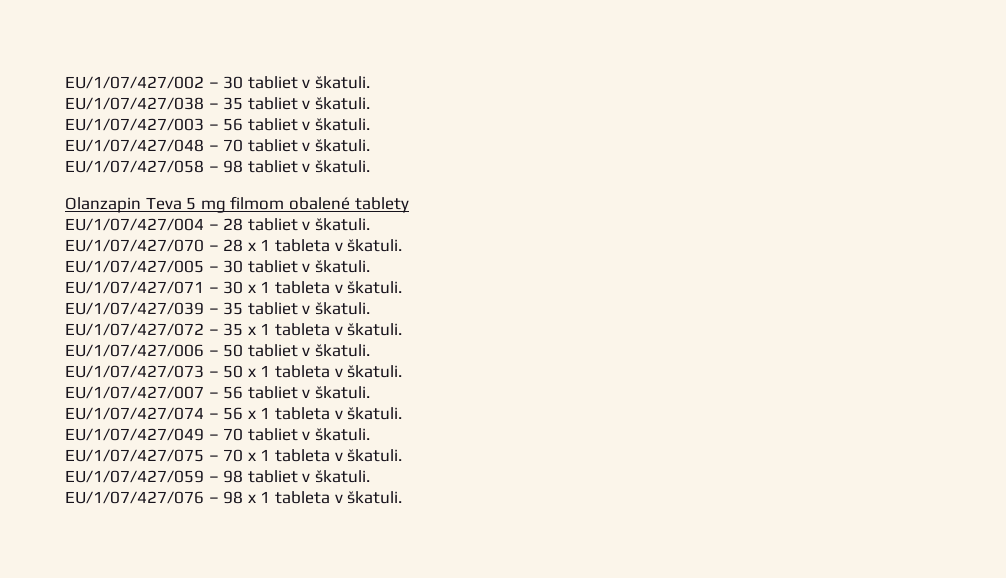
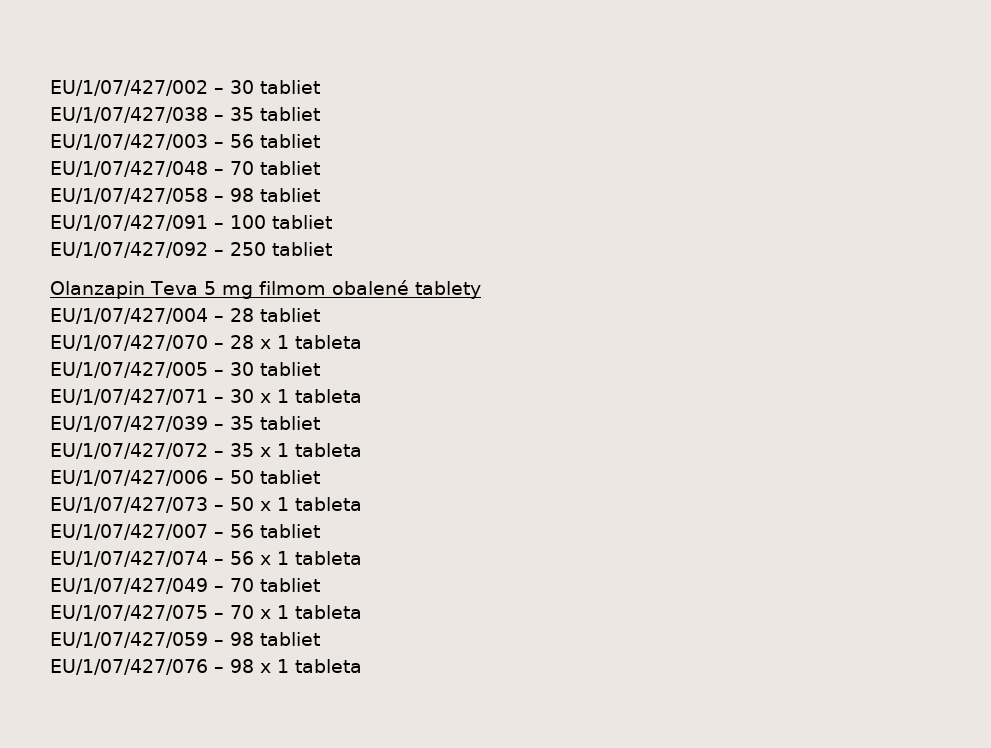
[302,76,370,89] v škatuli. -> (320, 87) none
[302,97,370,110] v škatuli. -> (320, 114) none
[302,118,370,131] v škatuli. -> (320, 141) none
[302,139,370,152] v škatuli. -> (320, 168) none
[302,160,370,173] v škatuli. -> [50,215,332,231] [50,242,332,258] // EU/1/07/427/091 – 100 tabliet // EU/1/07/427/092 – 250 tabliet
[302,218,370,231] v škatuli. -> (320, 315) none
[334,239,403,252] v škatuli. -> (362, 342) none
[302,260,370,273] v škatuli. -> (320, 369) none
[334,281,403,294] v škatuli. -> (362, 396) none
[302,302,370,315] v škatuli. -> (320, 423) none
[334,323,403,336] v škatuli. -> (362, 450) none
[302,344,370,357] v škatuli. -> (320, 477) none
[334,365,403,378] v škatuli. -> (362, 504) none
[302,386,370,399] v škatuli. -> (320, 531) none
[334,407,403,420] v škatuli. -> (362, 558) none
[302,428,370,441] v škatuli. -> (320, 585) none
[334,449,403,462] v škatuli. -> (362, 612) none
[302,470,370,483] v škatuli. -> (320, 639) none
[334,491,403,504] v škatuli. -> (362, 666) none

